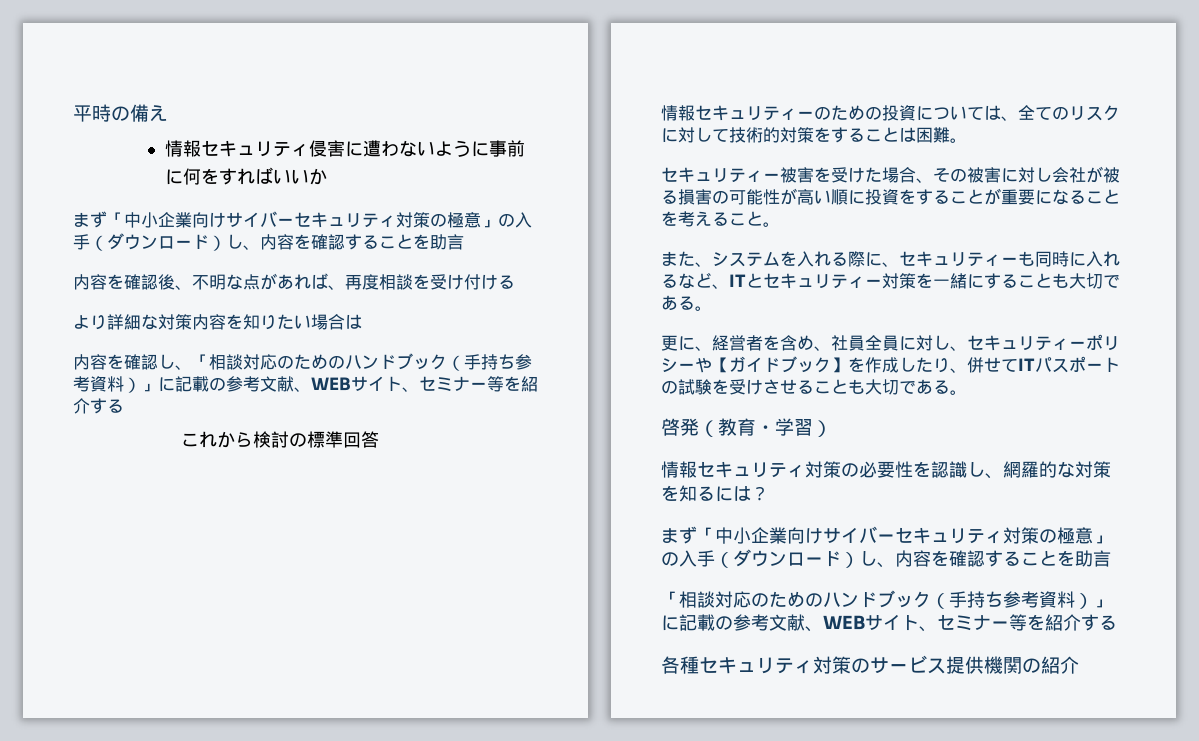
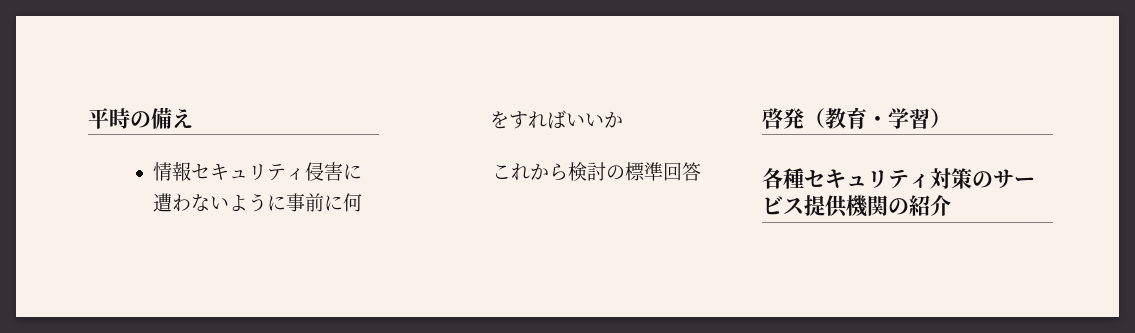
[73,211,532,228] [73,233,464,251] [73,273,515,290] [73,314,362,330] [73,353,532,371] [73,376,538,393] [73,398,124,414] // まず「中小企業向けサイバーセキュリティ対策の極意」の入手（ダウンロード）し、内容を確認することを助言 // 内容を確認後、不明な点があれば、再度相談を受け付ける // より詳細な対策内容を知りたい場合は // 内容を確認し、「相談対応のためのハンドブック（手持ち参考資料）」に記載の参考文献、WEBサイト、セミナー等を紹介する -> (624, 119) none
[661,105,1120,121] [661,127,967,143] [661,166,1120,183] [661,188,1120,205] [661,211,780,227] [661,251,1120,267] [661,272,1120,289] [661,295,712,311] [661,334,1120,351] [661,356,1120,373] [661,379,967,395] // 情報セキュリティーのための投資については、全てのリスクに対して技術的対策をすることは困難。 // セキュリティー被害を受けた場合、その被害に対し会社が被る損害の可能性が高い順に投資をすることが重要になることを考えること。 // また、システムを入れる際に、セキュリティーも同時に入れるなど、ITとセキュリティー対策を一緒にすることも大切である。 // 更に、経営者を含め、社員全員に対し、セキュリティーポリシーや【ガイドブック】を作成したり、併せてITパスポートの試験を受けさせることも大切である。 -> (701, 171) none
[661,461,1111,479] [661,485,769,502] [661,526,1111,544] [661,549,1111,568] [661,590,1111,609] [661,614,1117,632] // 情報セキュリティ対策の必要性を認識し、網羅的な対策を知るには？ // まず「中小企業向けサイバーセキュリティ対策の極意」の入手（ダウンロード）し、内容を確認することを助言 // 「相談対応のためのハンドブック（手持ち参考資料）」に記載の参考文献、WEBサイト、セミナー等を紹介する -> (951, 118) none

